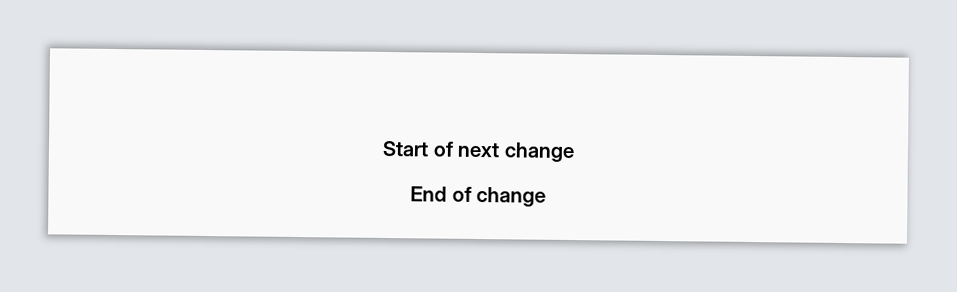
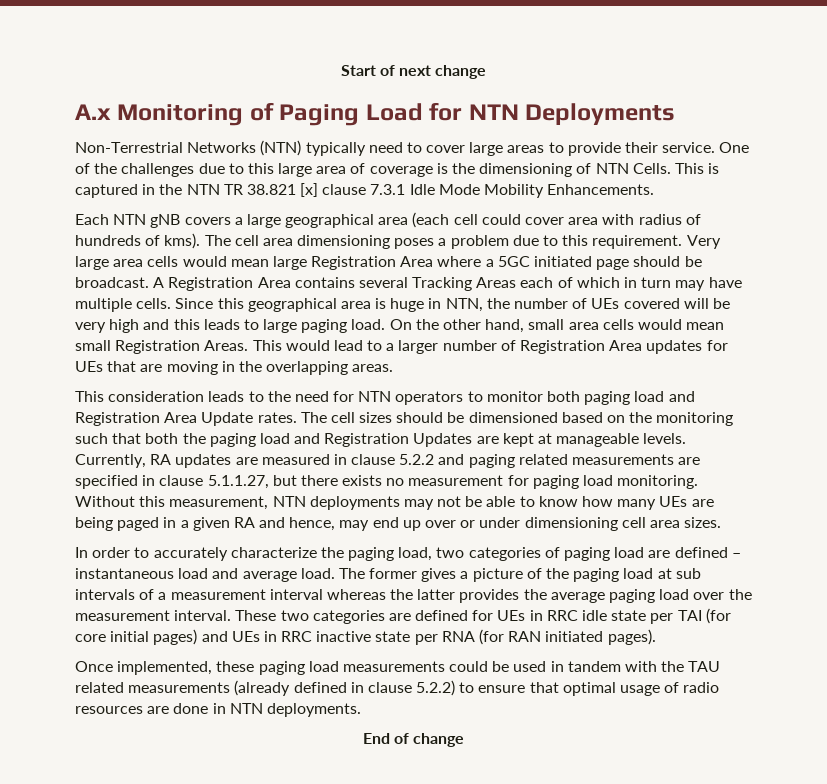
(575, 152) none -> [75,102,676,126] [75,140,750,156] [75,163,720,177] [75,183,655,198] [75,212,701,228] [75,233,721,249] [75,256,702,270] [75,277,742,291] [75,298,730,312] [75,319,725,333] [75,340,728,354] [75,361,394,375] [75,391,695,405] [75,412,734,426] [75,433,687,447] [75,454,701,468] [75,475,699,489] [75,496,714,510] [75,517,722,531] [75,547,741,561] [75,568,701,582] [75,589,752,603] [75,608,731,624] [75,629,656,645] [75,661,721,675] [75,680,720,696] [75,703,361,717] // A.x Monitoring of Paging Load for NTN Deployments // Non-Terrestrial Networks (NTN) typically need to cover large areas to provide their service. One of the challenges due to this large area of coverage is the dimensioning of NTN Cells. This is captured in the NTN TR 38.821 [x] clause 7.3.1 Idle Mode Mobility Enhancements. // Each NTN gNB covers a large geographical area (each cell could cover area with radius of hundreds of kms). The cell area dimensioning poses a problem due to this requirement. Very large area cells would mean large Registration Area where a 5GC initiated page should be broadcast. A Registration Area contains several Tracking Areas each of which in turn may have multiple cells. Since this geographical area is huge in NTN, the number of UEs covered will be very high and this leads to large paging load. On the other hand, small area cells would mean small Registration Areas. This would lead to a larger number of Registration Area updates for UEs that are moving in the overlapping areas. // This consideration leads to the need for NTN operators to monitor both paging load and Registration Area Update rates. The cell sizes should be dimensioned based on the monitoring such that both the paging load and Registration Updates are kept at manageable levels. Currently, RA updates are measured in clause 5.2.2 and paging related measurements are specified in clause 5.1.1.27, but there exists no measurement for paging load monitoring. Without this measurement, NTN deployments may not be able to know how many UEs are being paged in a given RA and hence, may end up over or under dimensioning cell area sizes. // In order to accurately characterize the paging load, two categories of paging load are defined – instantaneous load and average load. The former gives a picture of the paging load at sub intervals of a measurement interval whereas the latter provides the average paging load over the measurement interval. These two categories are defined for UEs in RRC idle state per TAI (for core initial pages) and UEs in RRC inactive state per RNA (for RAN initiated pages). // Once implemented, these paging load measurements could be used in tandem with the TAU related measurements (already defined in clause 5.2.2) to ensure that optimal usage of radio resources are done in NTN deployments.

